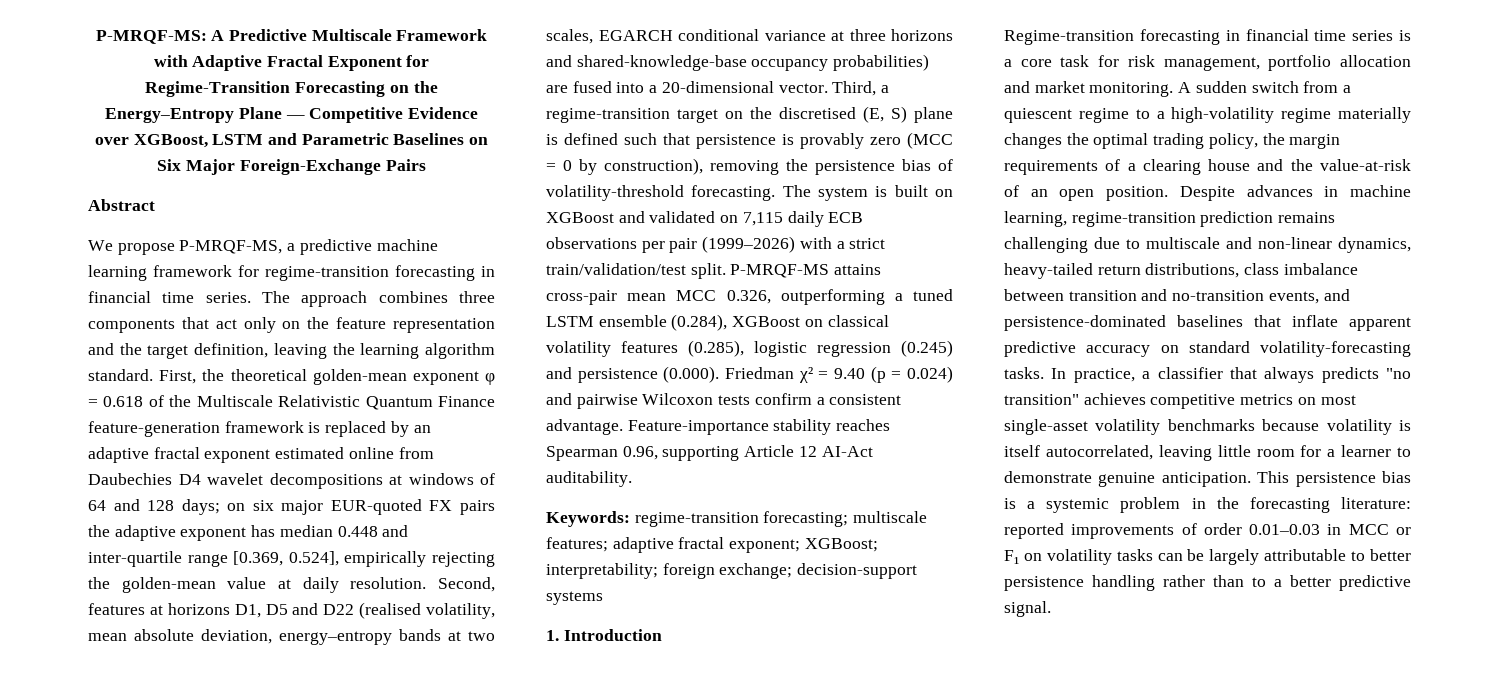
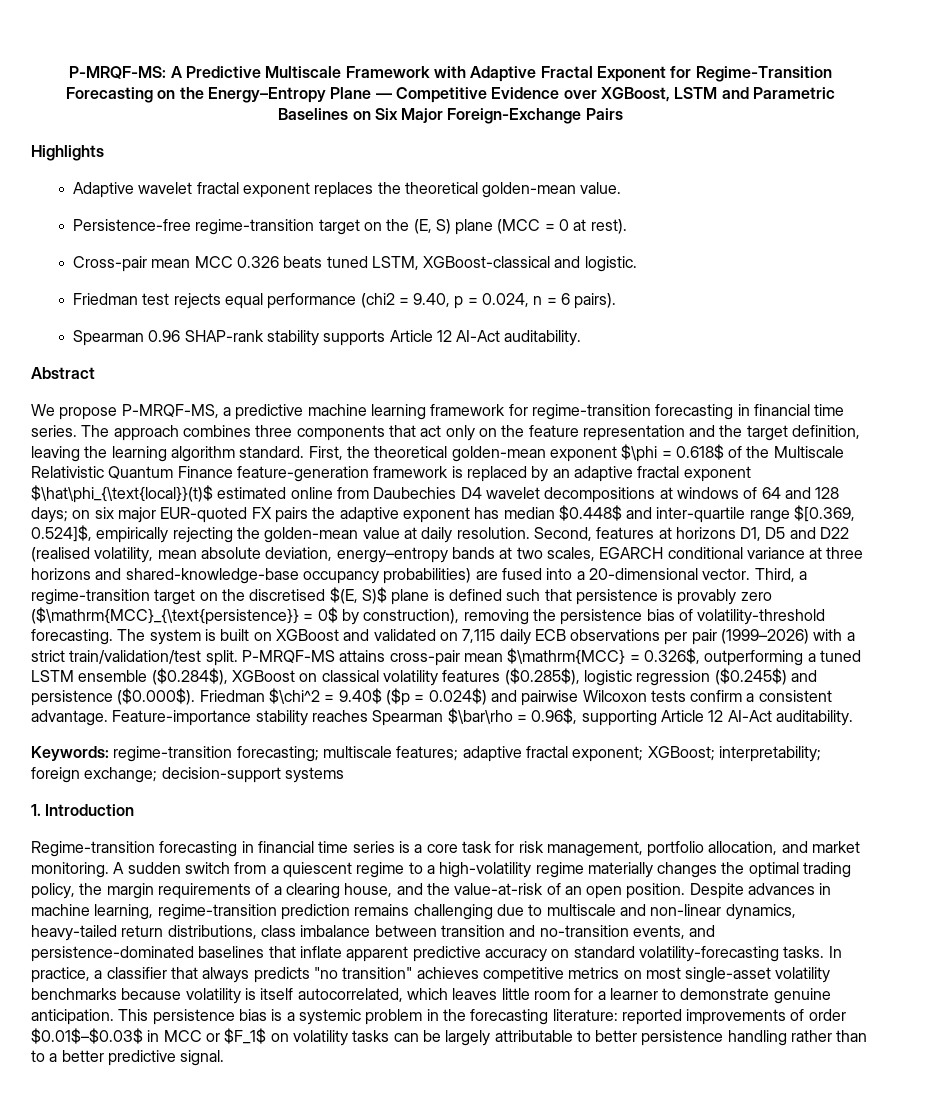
(426, 165) none -> [31,145,104,161] [72,182,622,198] [72,219,627,235] [72,256,637,272] [72,293,617,309] [72,330,582,346] // Highlights // Adaptive wavelet fractal exponent replaces the theoretical golden-mean value. // Persistence-free regime-transition target on the (E, S) plane (MCC = 0 at rest). // Cross-pair mean MCC 0.326 beats tuned LSTM, XGBoost-classical and logistic. // Friedman test rejects equal performance (chi2 = 9.40, p = 0.024, n = 6 pairs). // Spearman 0.96 SHAP-rank stability supports Article 12 AI-Act auditability.
[485,373,496,385] [88,396,144,407] φ = 0.618 -> [621,444,724,462] $\phi = 0.618$
(271, 456) none -> [31,485,213,503] $\hat\phi_{\text{local}}(t)$
[337,526,378,537] 0.448 -> [558,505,622,521] $0.448$
[233,551,339,566] [0.369, 0.524], -> [794,505,856,522] [31,525,92,542] $[0.369, 0.524]$,
[863,106,907,123] (E, S) -> [329,587,387,604] $(E, S)$
[907,132,953,149] [546,160,572,171] (MCC = 0 -> [31,607,338,625] ($\mathrm{MCC}_{\text{persistence}} = 0$
[676,290,771,304] MCC 0.326, -> [507,648,700,665] $\mathrm{MCC} = 0.326$,
[671,314,728,331] (0.284), -> [151,668,228,685] ($0.284$),
[688,340,744,357] (0.285), -> [504,668,580,685] ($0.285$),
[901,340,953,357] (0.245) -> [714,668,787,685] ($0.245$)
[663,366,953,383] (0.000). Friedman χ² = 9.40 (p = 0.024) -> [117,688,487,706] ($0.000$). Friedman $\chi^2 = 9.40$ ($p = 0.024$)
[622,446,658,460] 0.96, -> [447,708,578,724] $\bar\rho = 0.96$,
[1340,55,1411,67] allocation -> [708,841,778,855] allocation,
[1208,159,1251,171] house -> [344,883,393,897] house,
[1158,445,1212,461] leaving -> [406,988,498,1000] which leaves
[1249,524,1321,535] 0.01–0.03 -> [31,1028,143,1044] $0.01$–$0.03$
[1004,550,1019,564] F₁ -> [224,1028,267,1044] $F_1$

